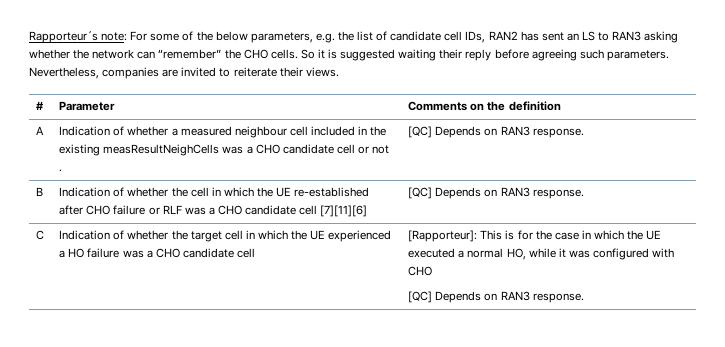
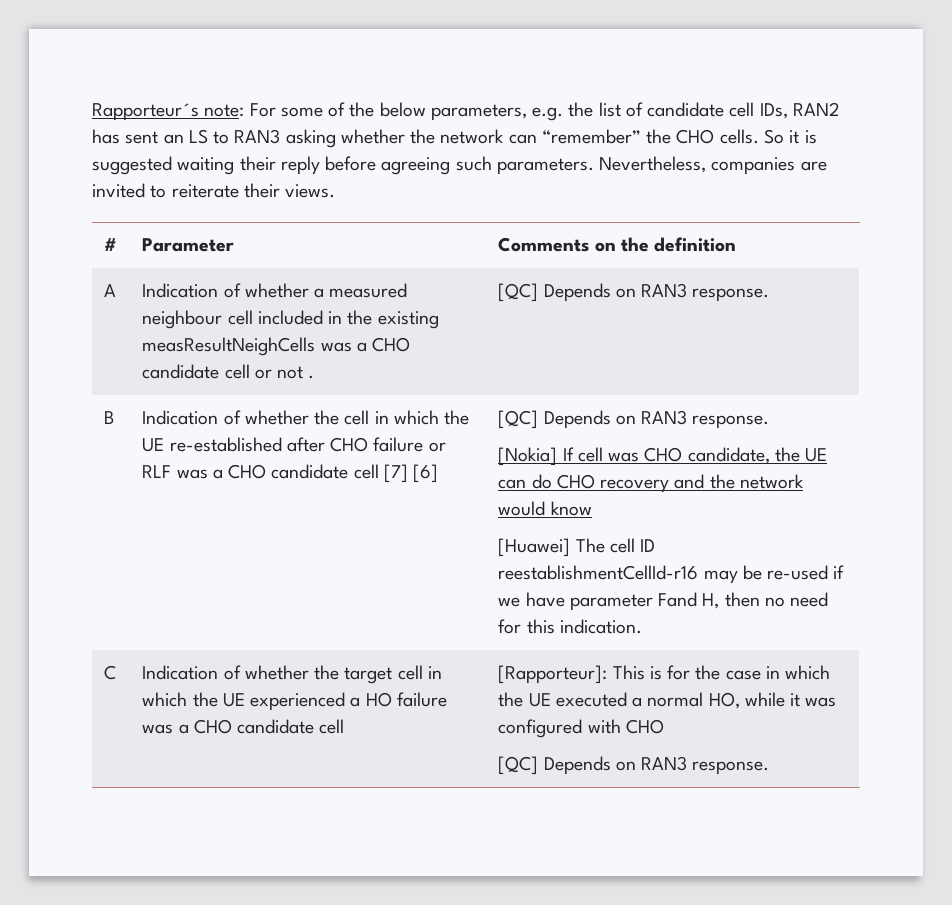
[320,205,368,217] [408,187,584,199] [7][11][6] | [QC] Depends on RAN3 response. -> [383,464,439,483] [498,410,770,429] [498,447,828,466] [498,474,804,493] [498,501,592,516] [498,538,656,557] [498,565,845,584] [498,592,829,611] [498,619,642,634] [7] [6] | [QC] Depends on RAN3 response. // [Nokia] If cell was CHO candidate, the UE can do CHO recovery and the network would know // [Huawei] The cell ID reestablishmentCellId-r16 may be re-used if we have parameter Fand H, then no need for this indication.

